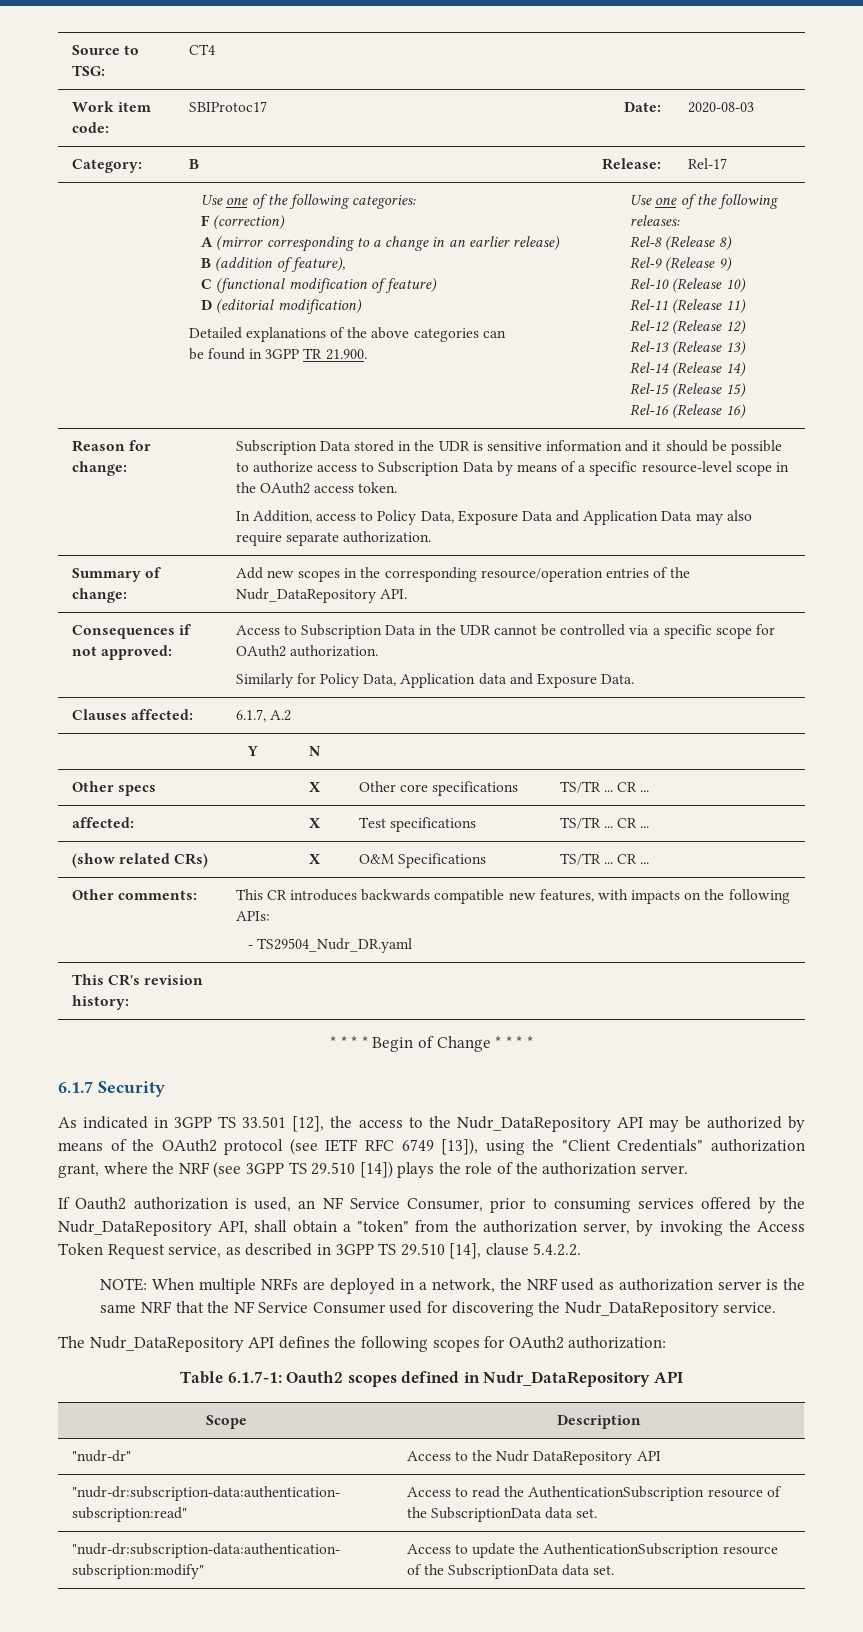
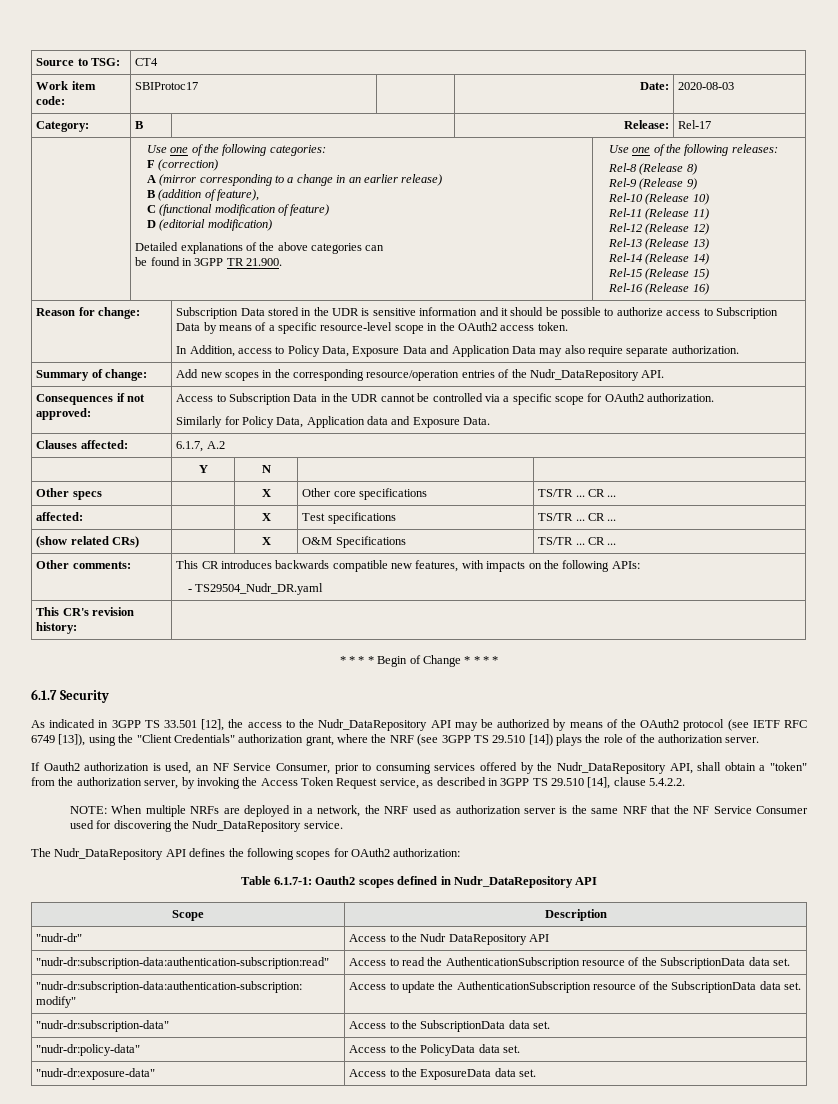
(615, 1570) none -> [36,1020,170,1032] [349,1020,551,1032] [36,1044,141,1056] [349,1044,521,1056] [36,1068,156,1080] [349,1068,537,1080] // "nudr-dr:subscription-data" | Access to the SubscriptionData data set. // "nudr-dr:policy-data" | Access to the PolicyData data set. // "nudr-dr:exposure-data" | Access to the ExposureData data set.

